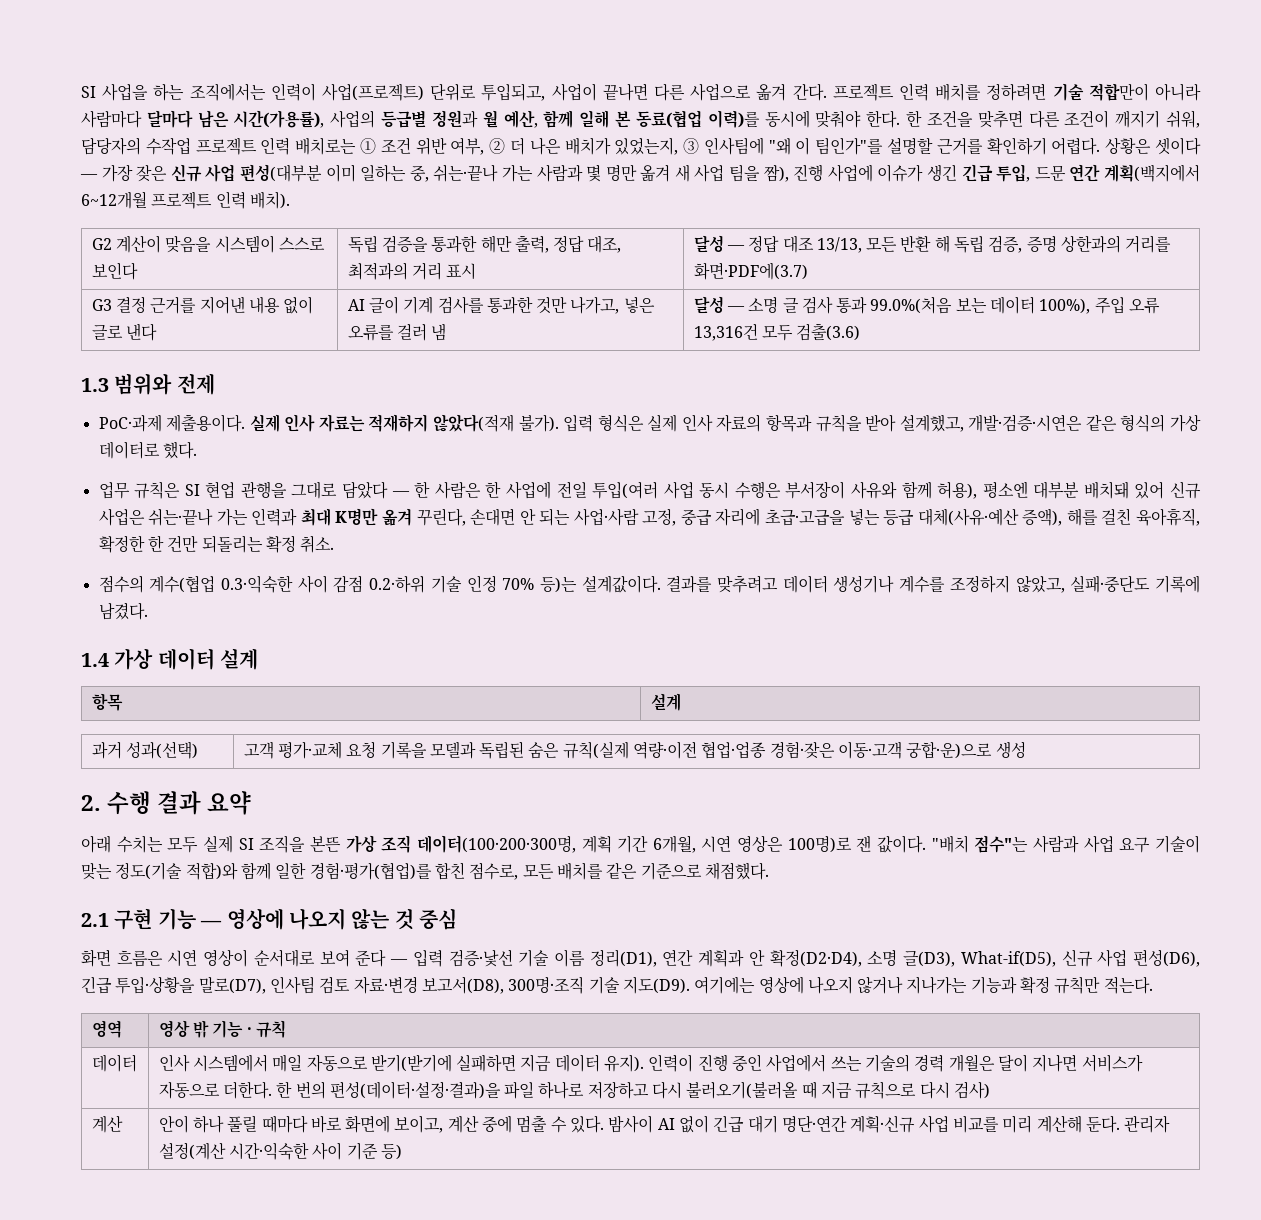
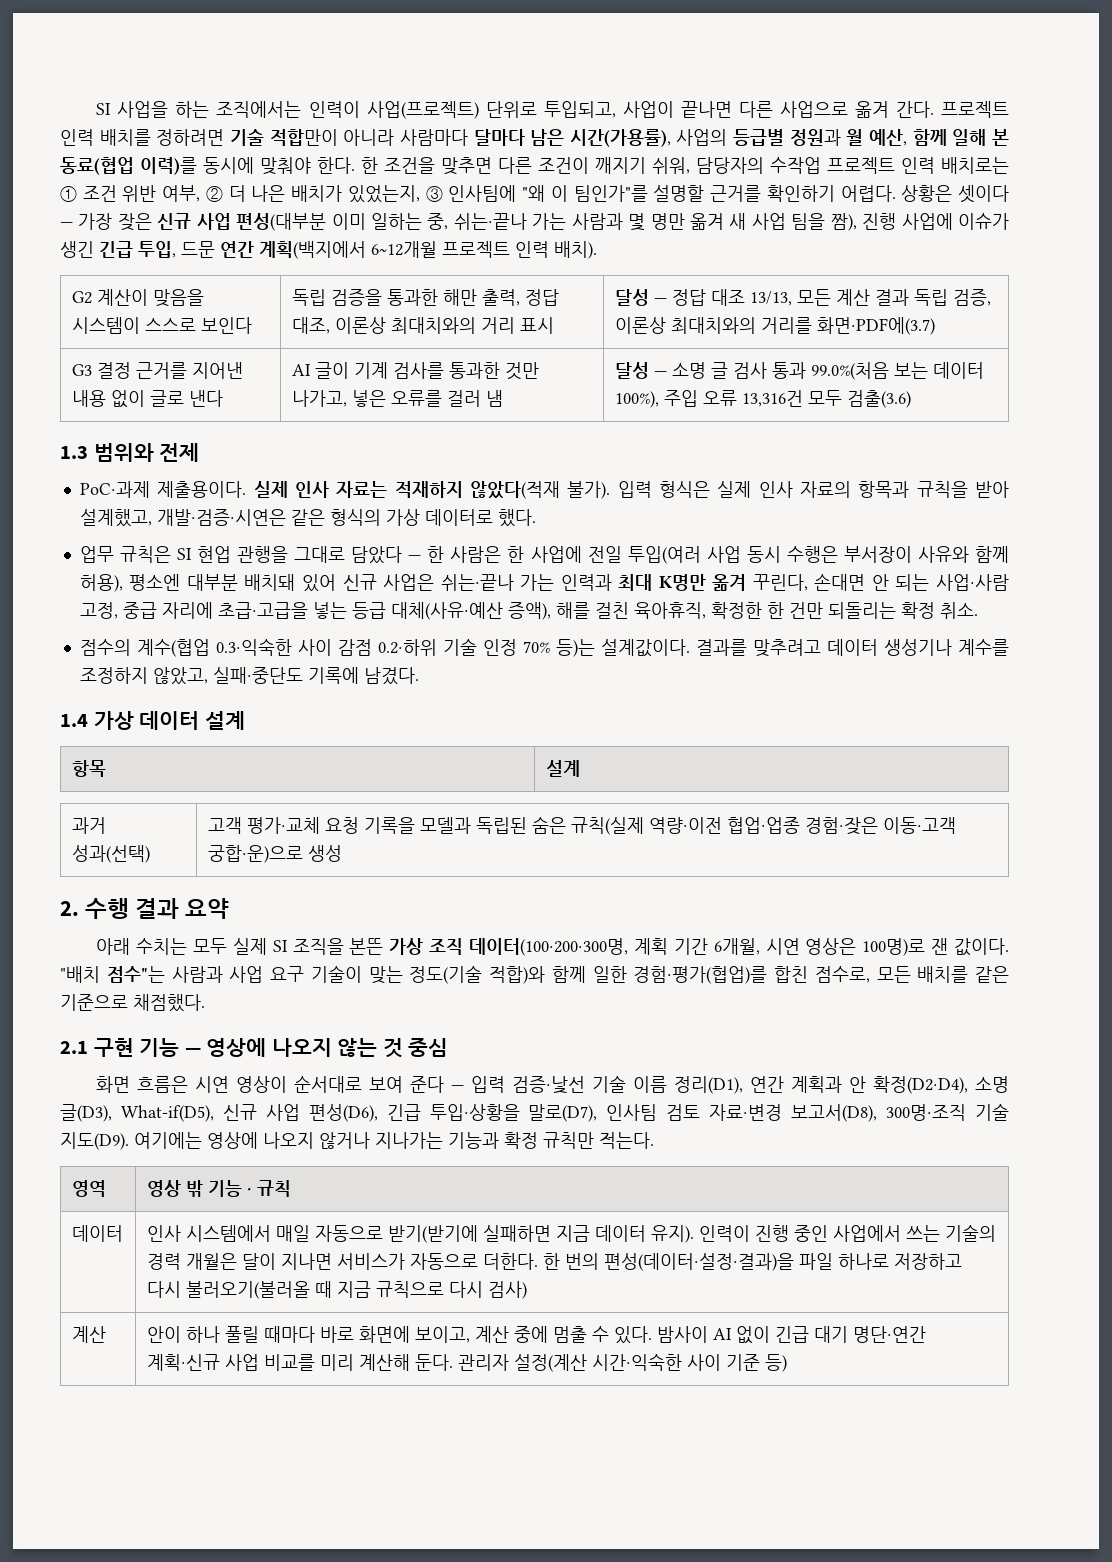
[347,262,408,280] 최적과의 -> [334,317,476,334] 이론상 최대치와의
[900,235,1122,253] 반환 해 독립 검증, 증명 상한과의 -> [835,289,991,306] [614,317,756,334] 계산 결과 독립 검증, 이론상 최대치와의

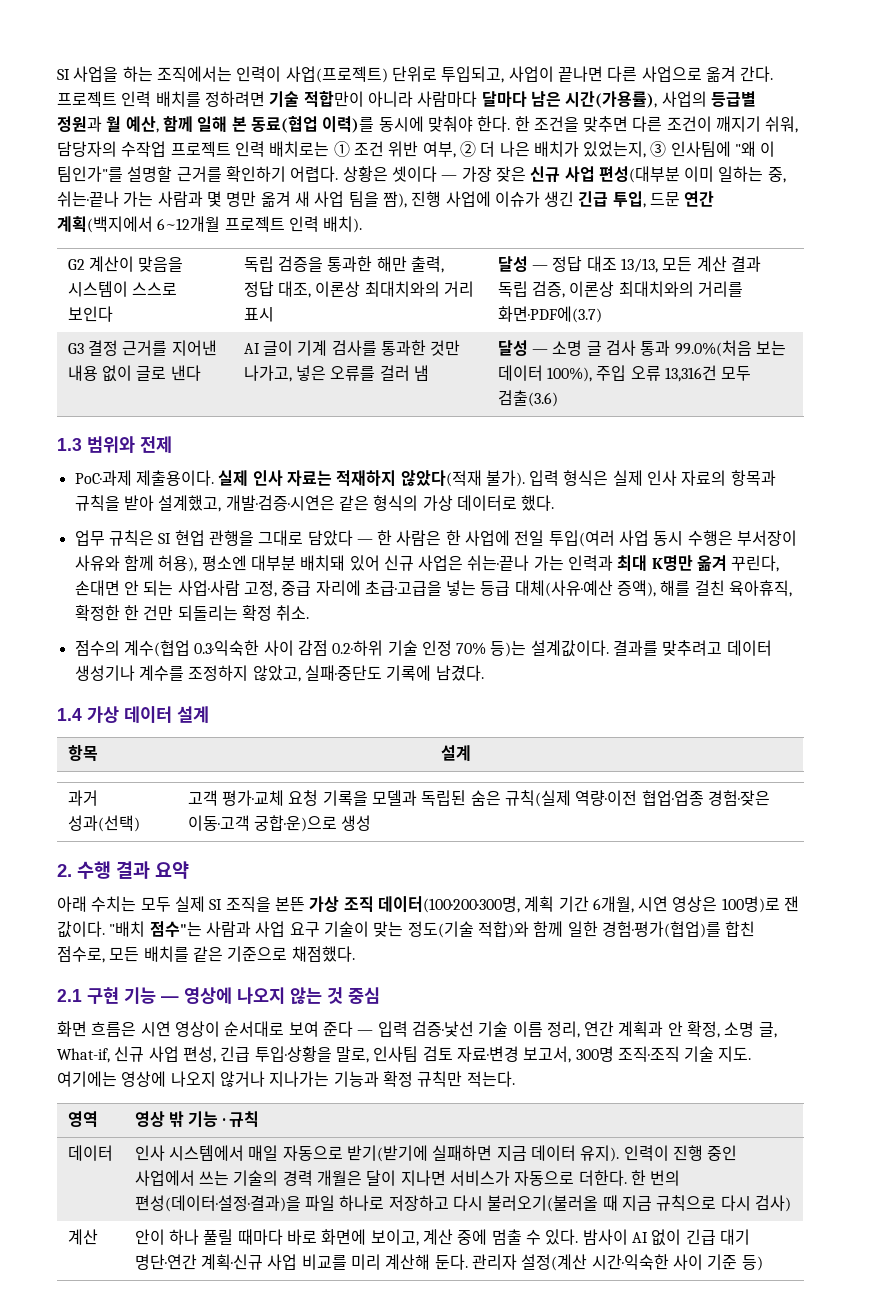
[674,1076,744,1094] 정리(D1), -> [546,1021,580,1038] 정리,
[873,1076,1009,1094] [60,1104,378,1122] 확정(D2·D4), 소명 글(D3), What-if(D5), 신규 사업 편성(D6), -> [687,1021,777,1038] [57,1046,216,1063] 확정, 소명 글, What-if, 신규 사업 편성,
[528,1104,598,1122] 말로(D7), -> [335,1046,369,1063] 말로,
[791,1103,1009,1122] [60,1132,129,1150] 보고서(D8), 300명·조직 기술 지도(D9). -> [523,1046,752,1063] 보고서, 300명 조직·조직 기술 지도.

